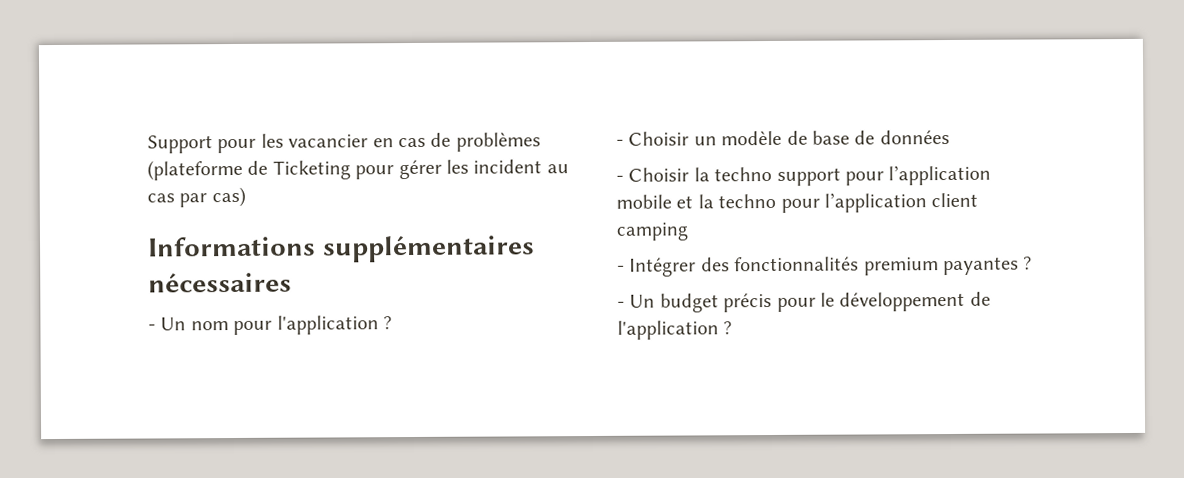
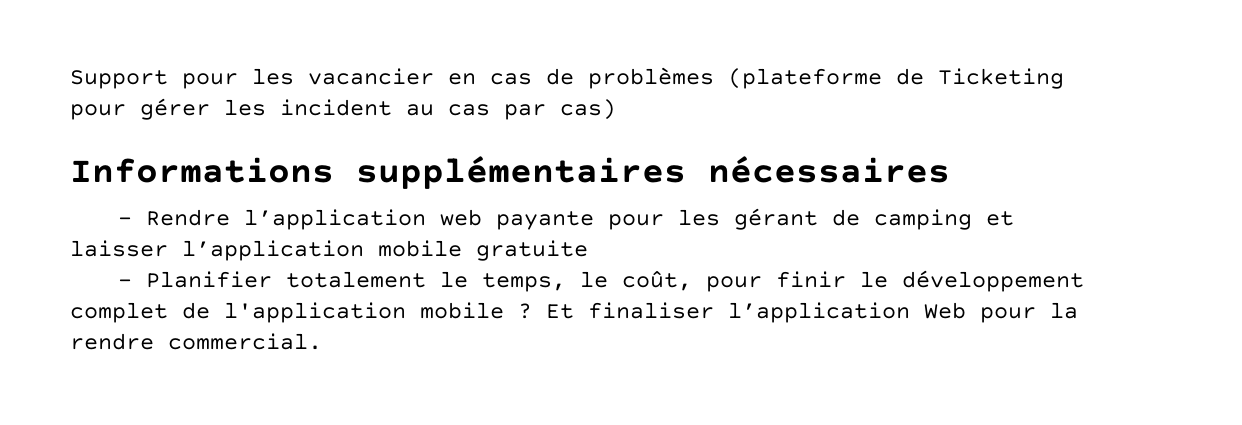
[160,315,392,336] [616,130,950,146] [616,164,992,186] [616,192,979,213] [616,222,689,241] [617,256,1033,277] [617,291,991,313] [617,320,733,340] Un nom pour l'application ? // - Choisir un modèle de base de données // - Choisir la techno support pour l’application mobile et la techno pour l’application client camping // - Intégrer des fonctionnalités premium payantes ? // - Un budget précis pour le développement de l'application ? -> [145,208,1014,230] [70,240,588,261] [117,270,1084,292] [70,302,1078,323] [70,333,322,350] Rendre l’application web payante pour les gérant de camping et laisser l’application mobile gratuite // - Planifier totalement le temps, le coût, pour finir le développement complet de l'application mobile ? Et finaliser l’application Web pour la rendre commercial.

